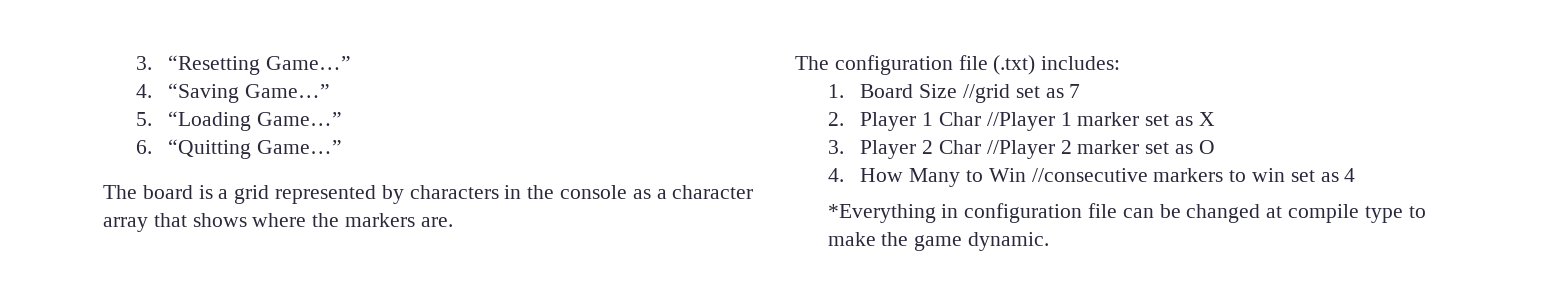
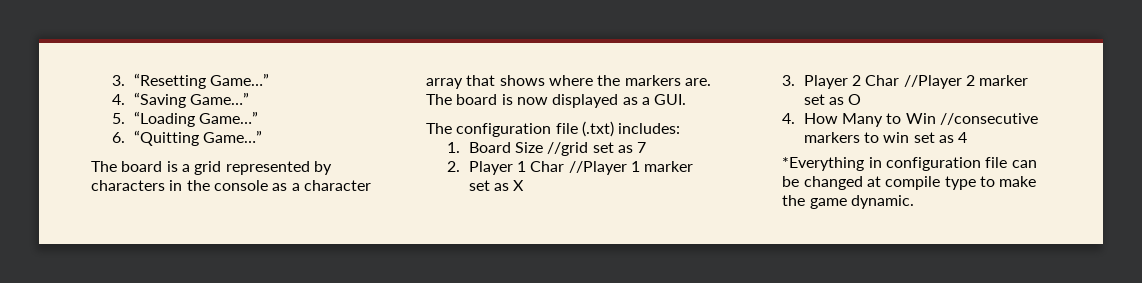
(453, 222) none -> [426,94,687,108] The board is now displayed as a GUI.

